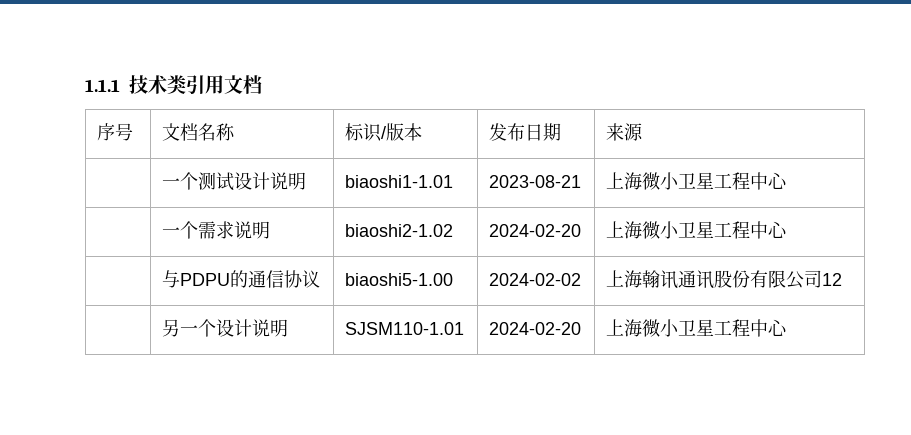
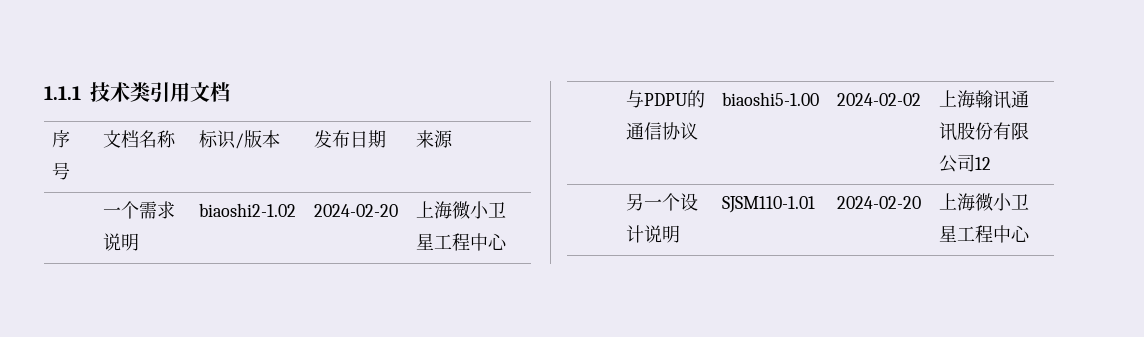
[162,172,307,191] [345,175,454,188] [489,175,582,188] [606,172,788,190] // | 一个测试设计说明 | biaoshi1-1.01 | 2023-08-21 | 上海微小卫星工程中心 -> (454, 139) none

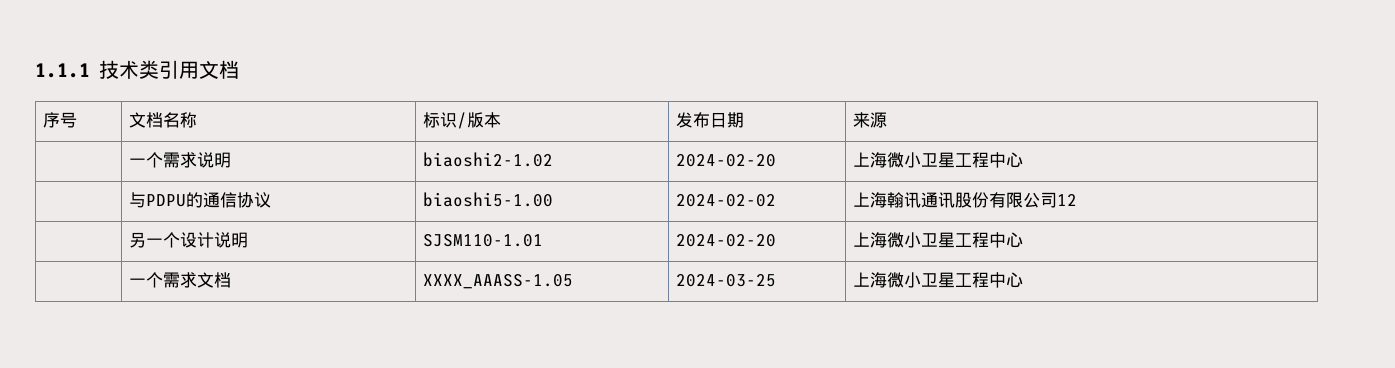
(1031, 233) none -> [129,272,232,288] [423,274,574,289] [676,274,777,287] [853,272,1024,288] // | 一个需求文档 | XXXX_AAASS-1.05 | 2024-03-25 | 上海微小卫星工程中心

